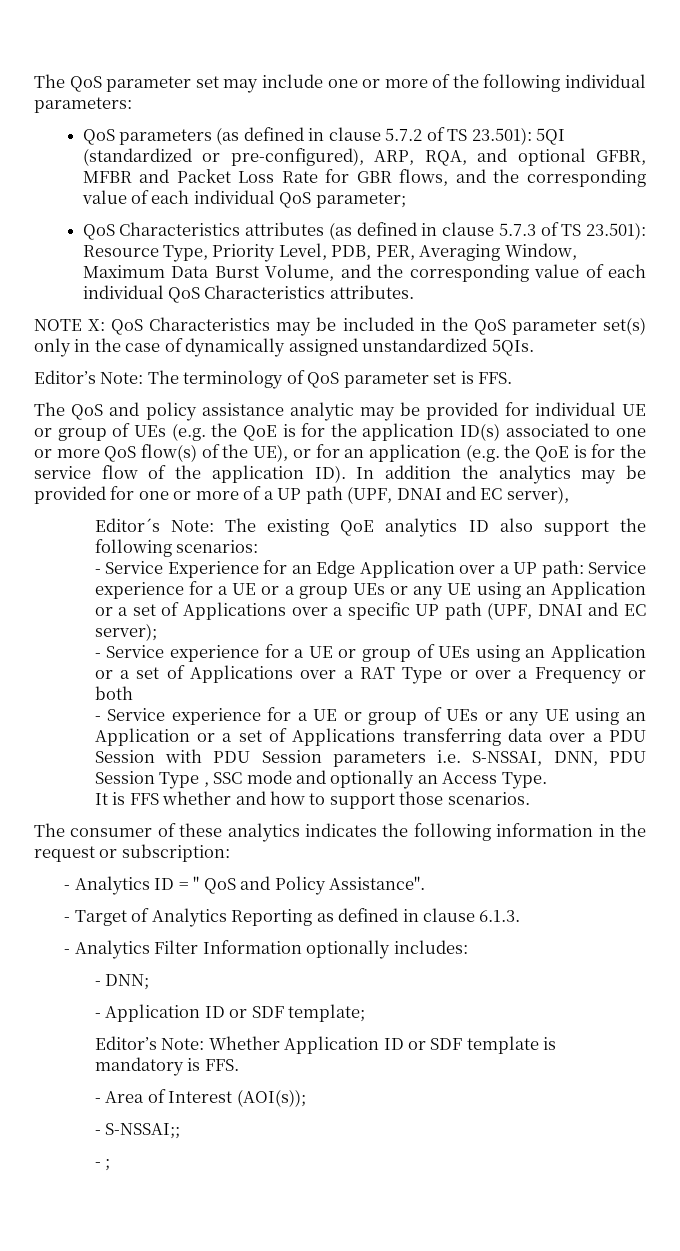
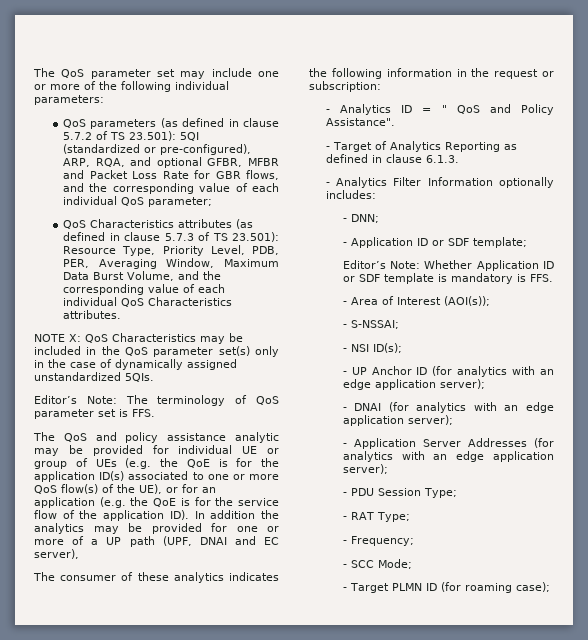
[94,518,647,537] [94,539,259,557] [94,560,647,578] [94,581,646,600] [94,602,647,620] [94,623,157,641] [94,644,647,662] [94,665,647,684] [94,686,133,700] [94,707,646,726] [94,728,646,746] [94,749,647,767] [94,770,547,789] [94,791,530,809] // Editor´s Note: The existing QoE analytics ID also support the following scenarios: // - Service Experience for an Edge Application over a UP path: Service experience for a UE or a group UEs or any UE using an Application or a set of Applications over a specific UP path (UPF, DNAI and EC server); // - Service experience for a UE or group of UEs using an Application or a set of Applications over a RAT Type or over a Frequency or both // - Service experience for a UE or group of UEs or any UE using an Application or a set of Applications transferring data over a PDU Session with PDU Session parameters i.e. S-NSSAI, DNN, PDU Session Type , SSC mode and optionally an Access Type. // It is FFS whether and how to support those scenarios. -> (79, 554) none
[105,1123,181,1139] [94,1158,111,1171] S-NSSAI;; // - ; -> [350,320,399,329] [342,343,402,353] [342,366,554,377] [342,379,485,390] [342,402,554,413] [342,415,453,426] [342,438,554,449] [342,451,554,462] [342,464,388,474] [342,488,457,498] [342,512,410,522] [342,536,414,546] [342,559,412,569] [342,582,550,593] S-NSSAI; // - NSI ID(s); // - UP Anchor ID (for analytics with an edge application server); // - DNAI (for analytics with an edge application server); // - Application Server Addresses (for analytics with an edge application server); // - PDU Session Type; // - RAT Type; // - Frequency; // - SCC Mode; // - Target PLMN ID (for roaming case);

